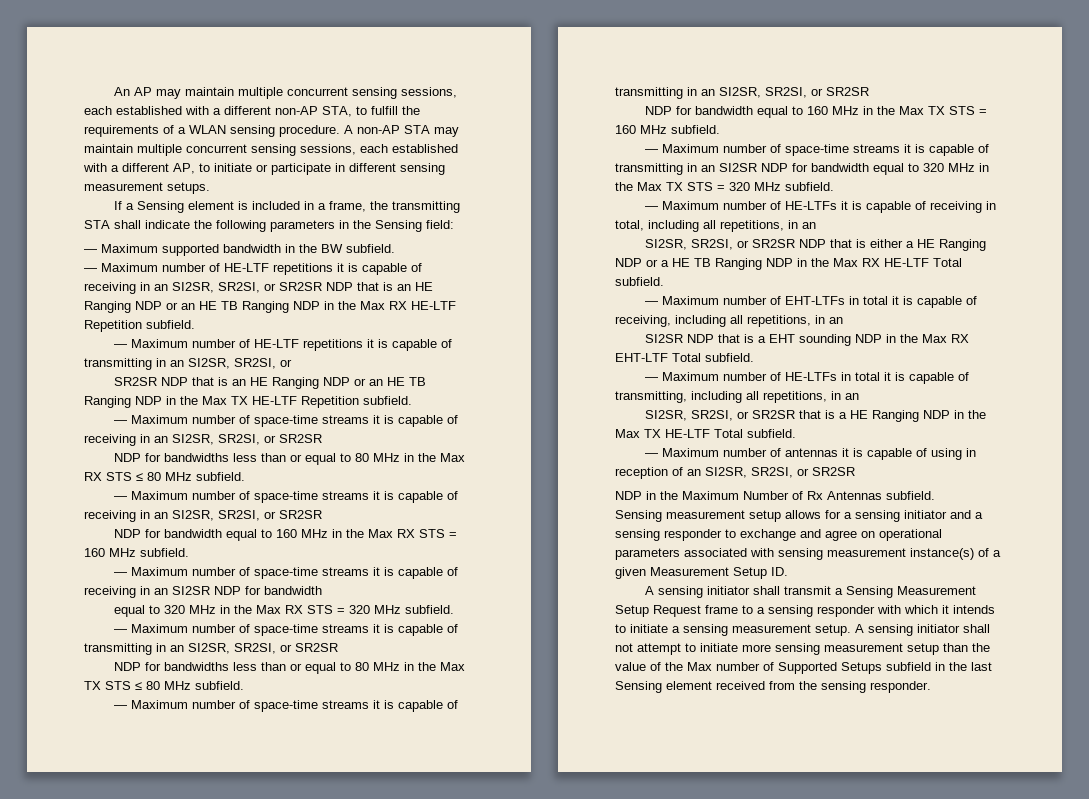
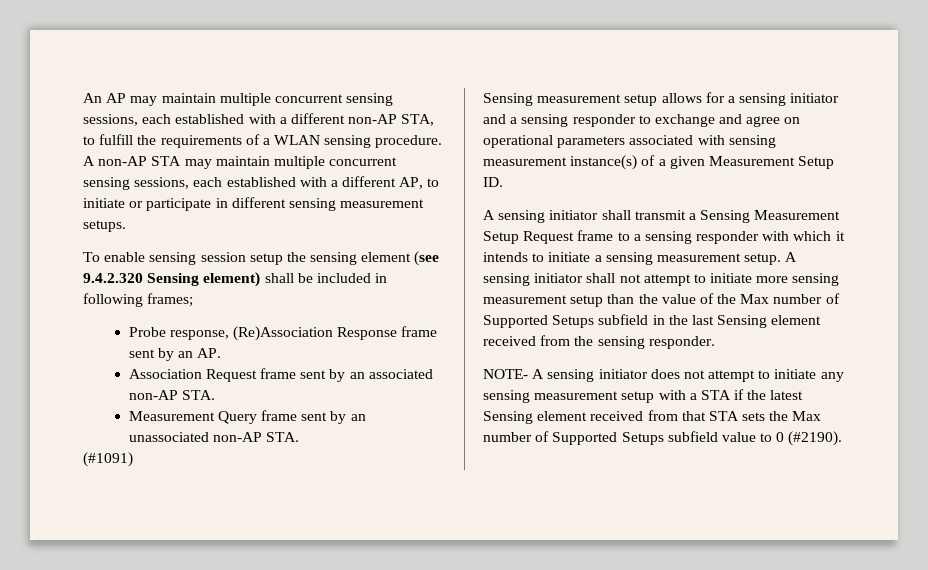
[114,201,461,213] [84,220,454,232] [84,244,395,256] [84,263,422,275] [84,282,433,294] [84,301,456,313] [84,320,195,332] [114,339,453,351] [84,358,292,370] [114,377,427,389] [84,396,412,408] [114,415,459,427] [84,434,322,446] [114,453,466,465] [84,472,245,481] [114,491,459,503] [84,510,322,522] [114,529,458,541] [84,548,189,557] [114,567,459,579] [84,586,322,598] [114,605,455,617] [114,624,459,636] [84,643,338,655] [114,662,466,674] [84,681,244,690] [114,700,459,712] [615,87,869,99] [645,106,988,118] [615,125,720,134] [645,144,990,156] [615,163,989,175] [615,182,834,191] [645,201,997,213] [615,220,816,232] [645,239,987,251] [615,258,962,270] [615,277,664,286] [645,296,978,308] [615,315,843,327] [645,334,970,346] [615,353,754,362] [645,372,970,384] [615,391,859,403] [645,410,987,422] [615,429,796,438] [645,448,977,460] [615,467,855,479] [615,491,935,500] If a Sensing element is included in a frame, the transmitting STA shall indicate the following parameters in the Sensing field: // — Maximum supported bandwidth in the BW subfield. // — Maximum number of HE-LTF repetitions it is capable of receiving in an SI2SR, SR2SI, or SR2SR NDP that is an HE Ranging NDP or an HE TB Ranging NDP in the Max RX HE-LTF Repetition subfield. // — Maximum number of HE-LTF repetitions it is capable of transmitting in an SI2SR, SR2SI, or // SR2SR NDP that is an HE Ranging NDP or an HE TB Ranging NDP in the Max TX HE-LTF Repetition subfield. // — Maximum number of space-time streams it is capable of receiving in an SI2SR, SR2SI, or SR2SR // NDP for bandwidths less than or equal to 80 MHz in the Max RX STS ≤ 80 MHz subfield. // — Maximum number of space-time streams it is capable of receiving in an SI2SR, SR2SI, or SR2SR // NDP for bandwidth equal to 160 MHz in the Max RX STS = 160 MHz subfield. // — Maximum number of space-time streams it is capable of receiving in an SI2SR NDP for bandwidth // equal to 320 MHz in the Max RX STS = 320 MHz subfield. // — Maximum number of space-time streams it is capable of transmitting in an SI2SR, SR2SI, or SR2SR // NDP for bandwidths less than or equal to 80 MHz in the Max TX STS ≤ 80 MHz subfield. // — Maximum number of space-time streams it is capable of transmitting in an SI2SR, SR2SI, or SR2SR // NDP for bandwidth equal to 160 MHz in the Max TX STS = 160 MHz subfield. // — Maximum number of space-time streams it is capable of transmitting in an SI2SR NDP for bandwidth equal to 320 MHz in the Max TX STS = 320 MHz subfield. // — Maximum number of HE-LTFs it is capable of receiving in total, including all repetitions, in an // SI2SR, SR2SI, or SR2SR NDP that is either a HE Ranging NDP or a HE TB Ranging NDP in the Max RX HE-LTF Total subfield. // — Maximum number of EHT-LTFs in total it is capable of receiving, including all repetitions, in an // SI2SR NDP that is a EHT sounding NDP in the Max RX EHT-LTF Total subfield. // — Maximum number of HE-LTFs in total it is capable of transmitting, including all repetitions, in an // SI2SR, SR2SI, or SR2SR that is a HE Ranging NDP in the Max TX HE-LTF Total subfield. // — Maximum number of antennas it is capable of using in reception of an SI2SR, SR2SI, or SR2SR // NDP in the Maximum Number of Rx Antennas subfield. -> [83,251,440,266] [83,272,388,287] [83,293,194,307] [128,326,438,341] [128,348,222,361] [128,368,433,382] [128,390,215,400] [128,410,366,424] [128,432,300,442] [83,452,133,467] To enable sensing session setup the sensing element (see 9.4.2.320 Sensing element) shall be included in following frames; // Probe response, (Re)Association Response frame sent by an AP. // Association Request frame sent by an associated non-AP STA. // Measurement Query frame sent by an unassociated non-AP STA. // (#1091)
(931, 687) none -> [483,369,844,382] [483,389,804,403] [483,410,822,424] [483,431,843,446] // NOTE- A sensing initiator does not attempt to initiate any sensing measurement setup with a STA if the latest Sensing element received from that STA sets the Max number of Supported Setups subfield value to 0 (#2190).

